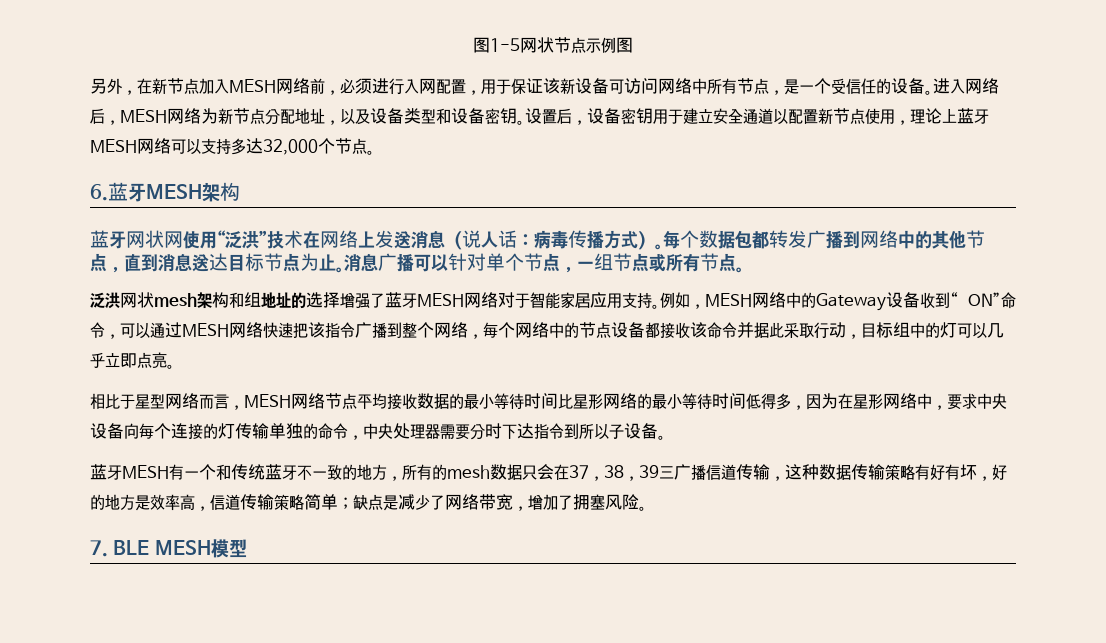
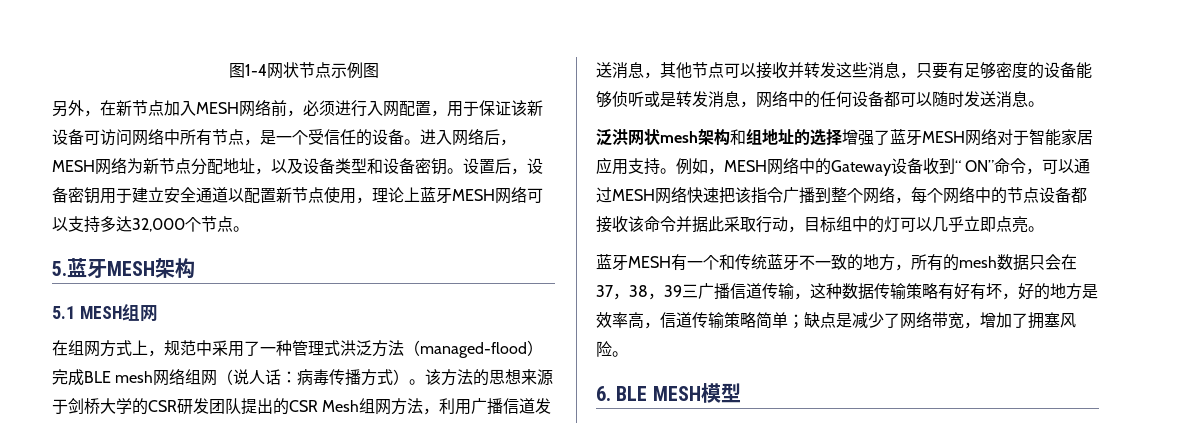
[473,37,520,53] 图1-5 -> [228,63,267,78] 图1-4
[90,184,108,201] 6. -> [52,261,67,276] 5.
[90,230,445,249] 蓝牙网状网使用“泛洪”技术在网络上发送消息 -> [52,304,158,322] [52,340,543,358] [52,368,218,386] 5.1 MESH组网 // 在组网方式上，规范中采用了一种管理式洪泛方法（managed-flood）完成BLE mesh网络组网
[663,230,985,249] [90,253,736,273] 每个数据包都转发广播到网络中的其他节点，直到消息送达目标节点为止。消息广播可以针对单个节点，一组节点或所有节点 -> [425,369,554,386] [52,398,552,415] [596,62,1092,79] [596,90,1028,108] 该方法的思想来源于剑桥大学的CSR研发团队提出的CSR Mesh组网方法，利用广播信道发送消息，其他节点可以接收并转发这些消息，只要有足够密度的设备能够侦听或是转发消息，网络中的任何设备都可以随时发送消息
[90,393,1007,410] [90,423,666,440] // 相比于星型网络而言，MESH网络节点平均接收数据的最小等待时间比星形网络的最小等待时间低得多，因为在星形网络中，要求中央设备向每个连接的灯传输单独的命令，中央处理器需要分时下达指令到所以子设备。 -> (1044, 229) none
[90,540,108,557] 7. -> [596,386,611,401] 6.

